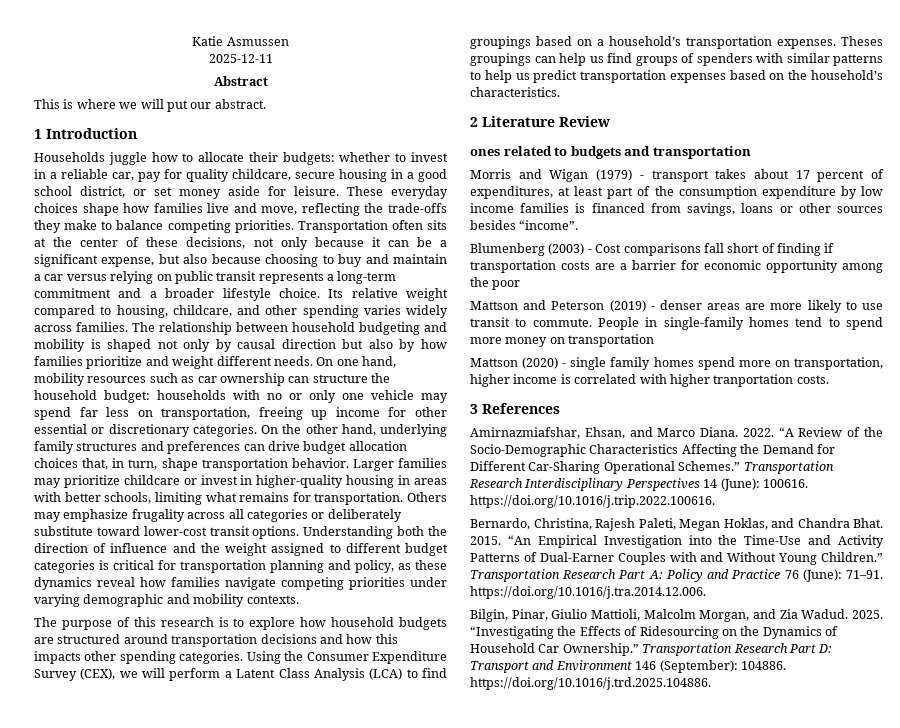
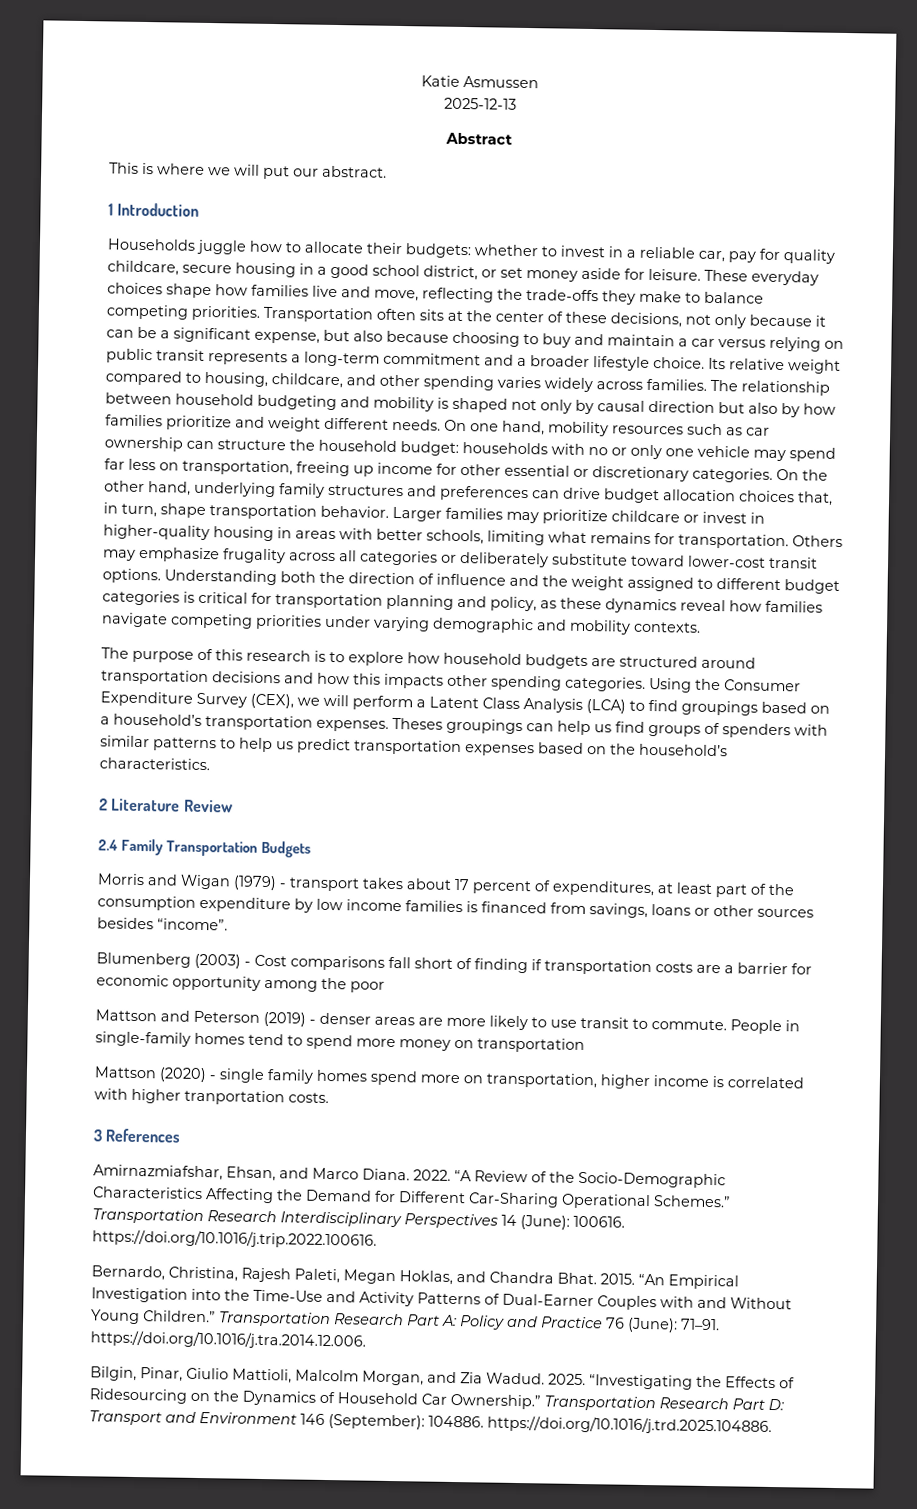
[208,54,273,63] 2025-12-11 -> [443,97,517,110] 2025-12-13
[470,146,751,159] ones related to budgets and transportation -> [98,838,312,858] 2.4 Family Transportation Budgets

